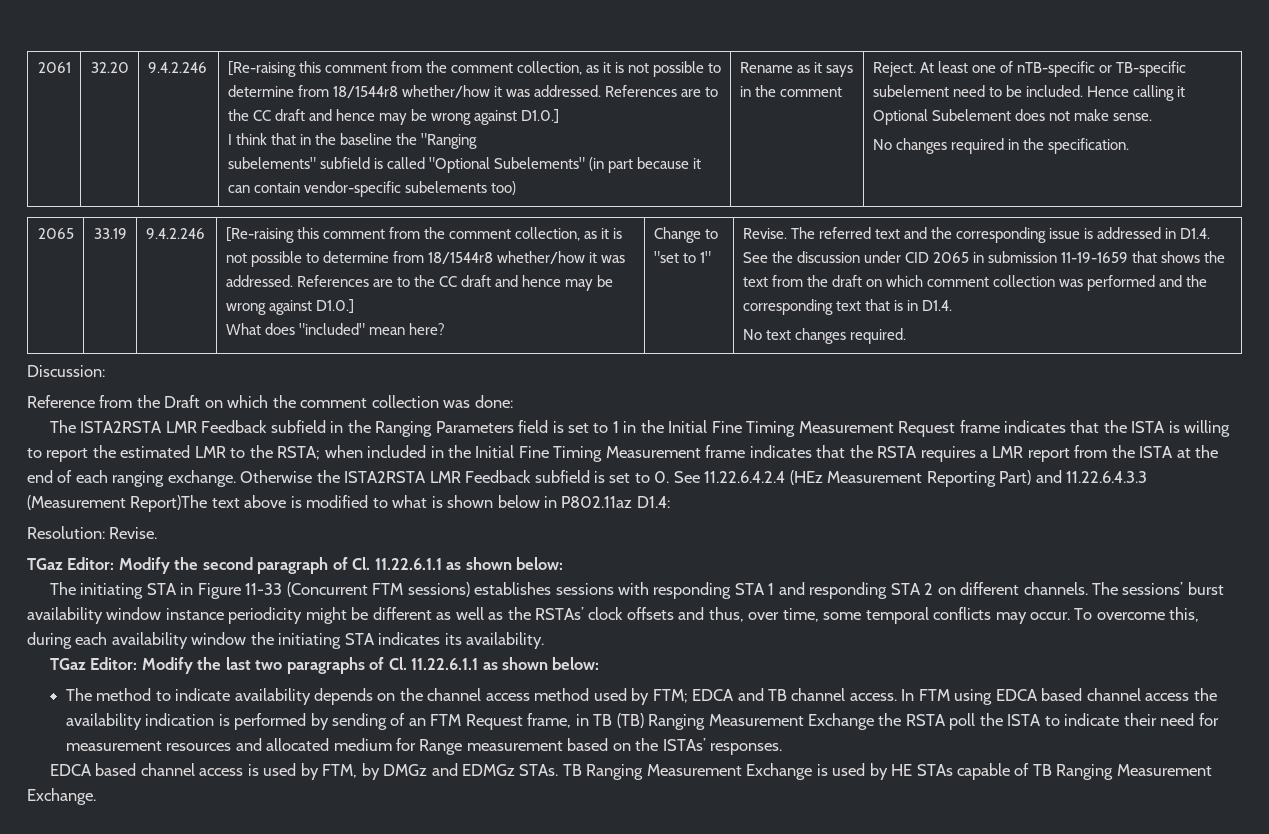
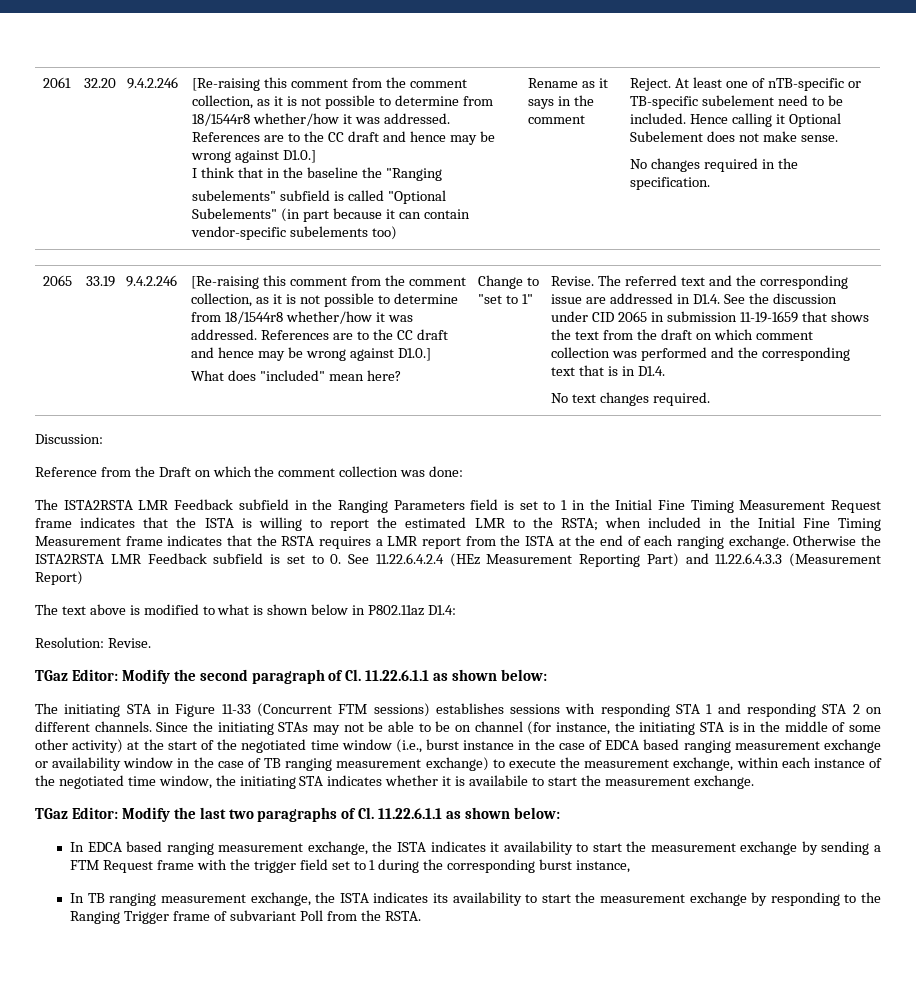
[1084,228,1094,239] is -> [586,297,607,304] are
[130,495,208,512] Report)The -> [35,571,83,585] [35,604,58,615] Report) // The
[1091,582,1224,595] [27,607,1200,624] [27,632,545,649] The sessions’ burst availability window instance periodicity might be different as well as the RSTAs’ clock offsets and thus, over time, some temporal conflicts may occur. To overcome this, during each availability window the initiating STA indicates its availability. -> [156,721,881,735] [35,739,881,753] [35,757,882,771] [35,775,754,789] Since the initiating STAs may not be able to be on channel (for instance, the initiating STA is in the middle of some other activity) at the start of the negotiated time window (i.e., burst instance in the case of EDCA based ranging measurement exchange or availability window in the case of TB ranging measurement exchange) to execute the measurement exchange, within each instance of the negotiated time window, the initiating STA indicates whether it is availabile to start the measurement exchange.
[65,688,1217,705] [65,713,1219,730] [65,738,783,755] [50,763,1212,780] [27,788,96,805] The method to indicate availability depends on the channel access method used by FTM; EDCA and TB channel access. In FTM using EDCA based channel access the availability indication is performed by sending of an FTM Request frame, in TB (TB) Ranging Measurement Exchange the RSTA poll the ISTA to indicate their need for measurement resources and allocated medium for Range measurement based on the ISTAs’ responses. // EDCA based channel access is used by FTM, by DMGz and EDMGz STAs. TB Ranging Measurement Exchange is used by HE STAs capable of TB Ranging Measurement Exchange. -> [70,841,882,855] [70,859,630,873] [70,892,881,906] [70,910,421,924] In EDCA based ranging measurement exchange, the ISTA indicates it availability to start the measurement exchange by sending a FTM Request frame with the trigger field set to 1 during the corresponding burst instance, // In TB ranging measurement exchange, the ISTA indicates its availability to start the measurement exchange by responding to the Ranging Trigger frame of subvariant Poll from the RSTA.

